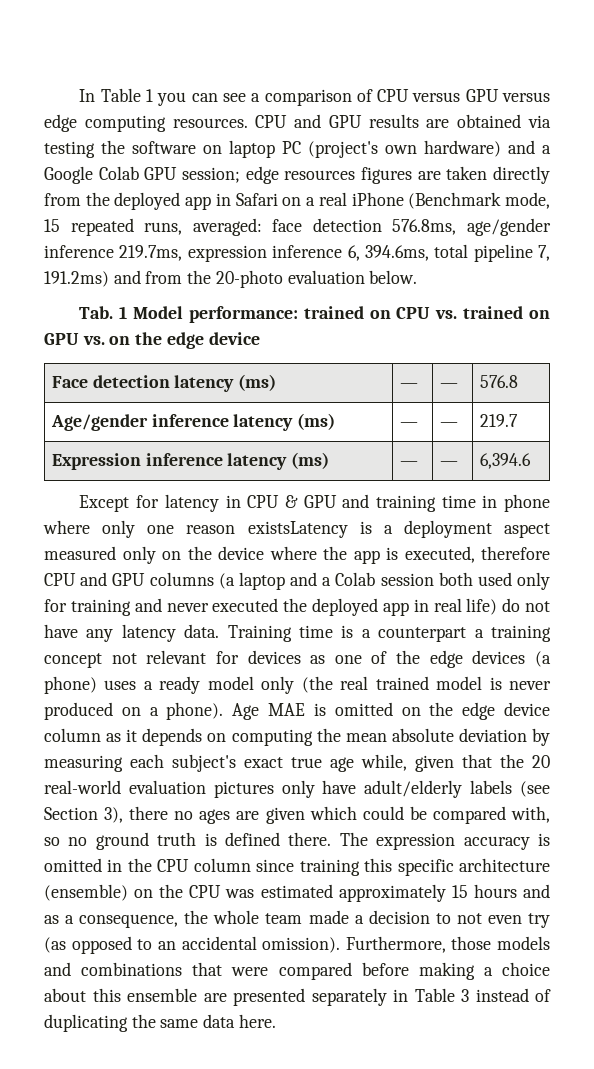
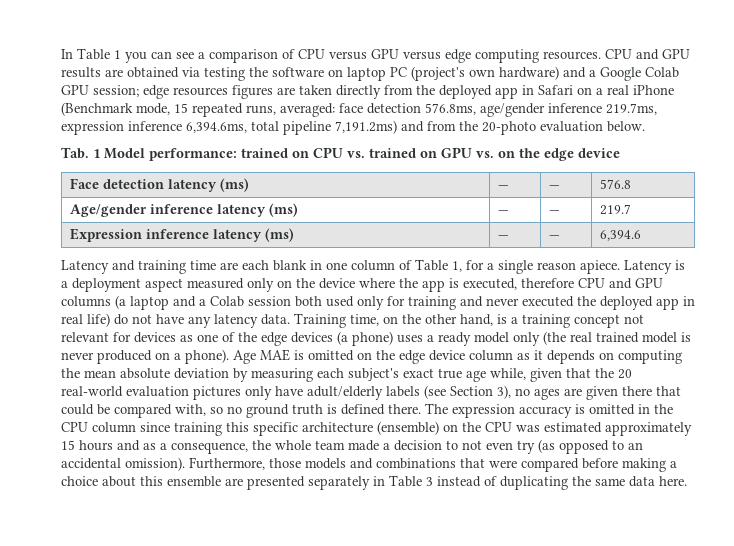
[347,244,550,262] [44,271,109,287] 6, 394.6ms, total pipeline 7, 191.2ms) -> [186,120,397,135] 6,394.6ms, total pipeline 7,191.2ms)
[79,494,550,512] [43,520,348,538] Except for latency in CPU & GPU and training time in phone where only one reason existsLatency -> [61,259,672,274] Latency and training time are each blank in one column of Table 1, for a single reason apiece. Latency
[299,625,467,642] time is a counterpart -> [350,314,507,326] time, on the other hand, is
[129,806,169,820] there -> (511, 392) none
[309,806,357,820] which -> [622,386,681,396] there that

